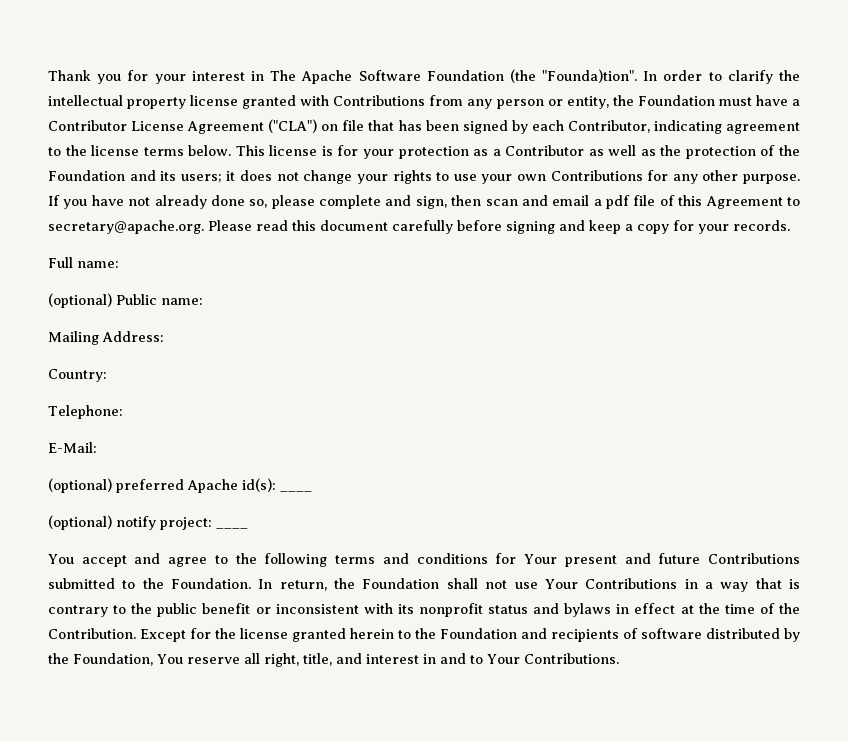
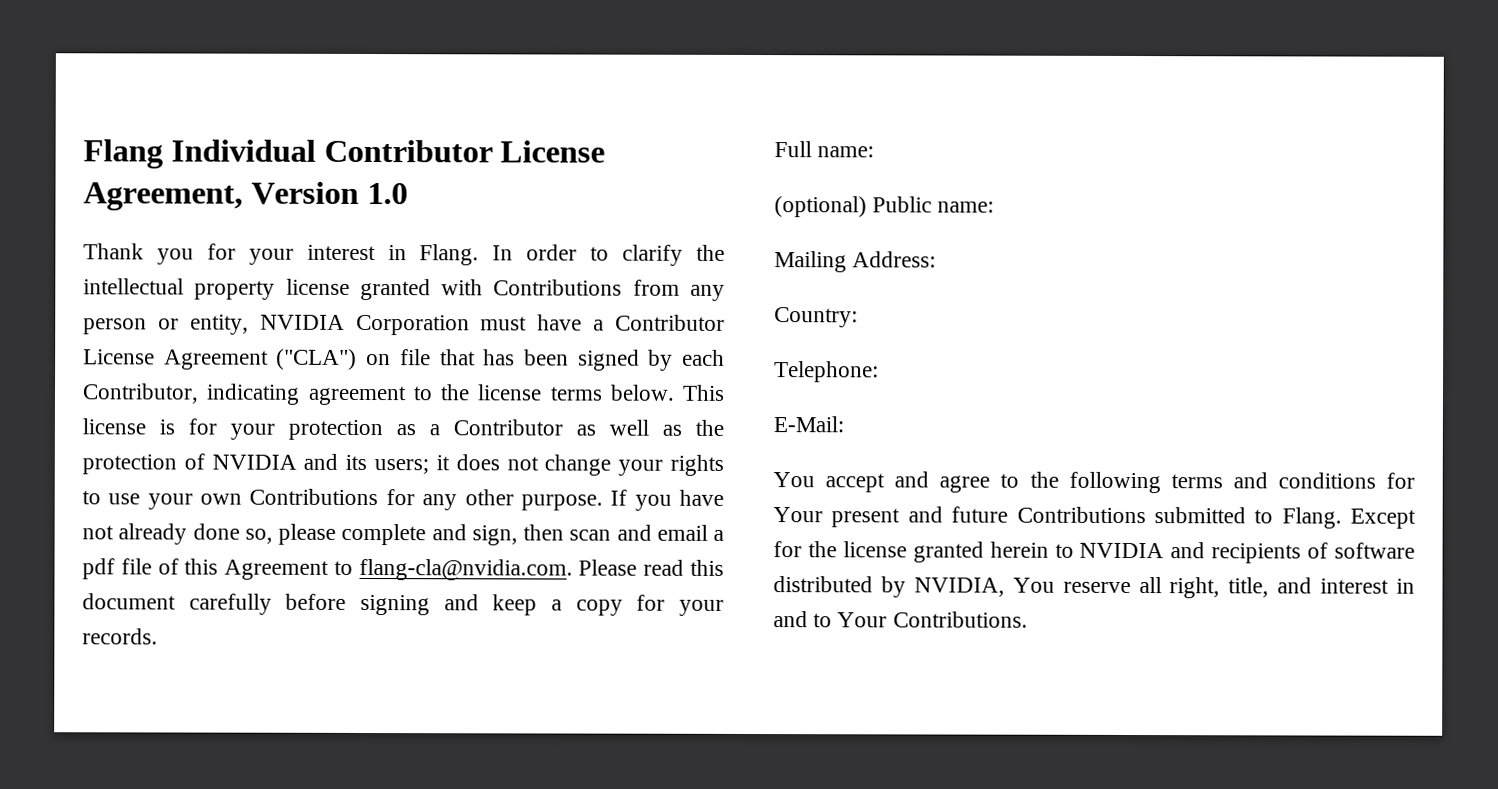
(48, 75) none -> [83,139,606,169] [83,181,408,211] Flang Individual Contributor License Agreement, Version 1.0 //
[270,69,638,84] The Apache Software Foundation (the "Founda)tion". -> [419,244,480,266] Flang.
[612,95,715,106] the Foundation -> [259,314,470,336] NVIDIA Corporation
[778,145,800,156] [48,170,125,181] the Foundation -> [211,454,297,470] NVIDIA
[48,220,204,234] secretary@apache.org. -> [358,558,573,581] flang-cla@nvidia.com.
[48,478,312,493] [48,515,248,530] // (optional) preferred Apache id(s): ____ // (optional) notify project: ____ -> (844, 424) none
[142,578,801,592] [48,603,800,617] [48,628,136,639] the Foundation. In return, the Foundation shall not use Your Contributions in a way that is contrary to the public benefit or inconsistent with its nonprofit status and bylaws in effect at the time of the Contribution. -> [1281,507,1342,529] Flang.
[415,628,517,639] the Foundation -> [1079,542,1165,559] NVIDIA
[48,653,153,666] the Foundation, -> [913,577,1005,597] NVIDIA,

